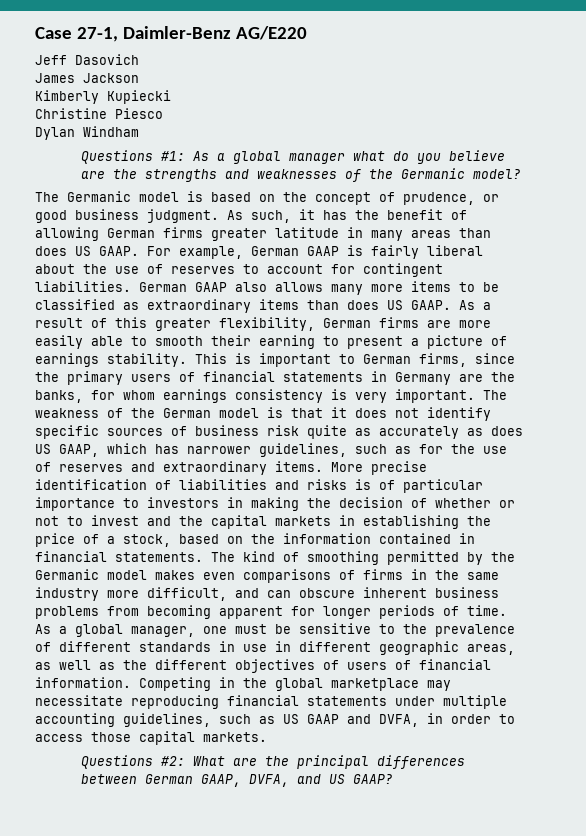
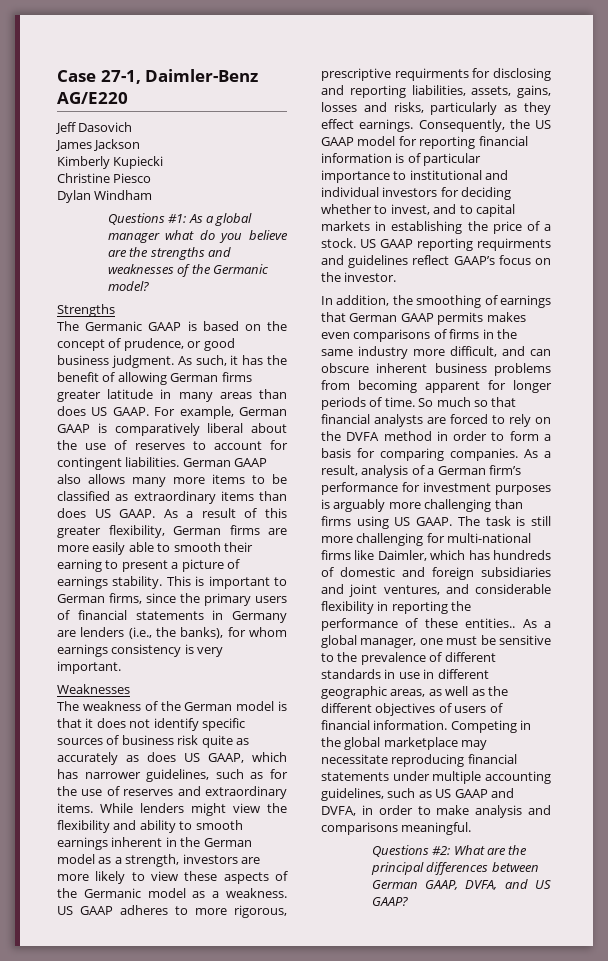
(522, 174) none -> [57,304,115,317] // Strengths
[139,192,179,202] model -> [148,322,182,331] GAAP
[371,245,419,259] fairly -> [114,423,200,436] comparatively
[491,372,515,382] [35,390,83,403] the banks, -> [80,627,224,639] lenders (i.e., the banks),
(475, 396) none -> [57,684,130,694] // Weaknesses //
[331,461,427,475] [35,479,347,490] More precise identification of liabilities and risks -> [100,803,287,816] [57,820,243,833] [57,837,252,850] [57,854,260,867] [57,871,288,884] [57,888,287,898] [57,905,287,918] [321,68,551,81] [321,85,551,98] [321,102,551,115] [321,119,551,132] [321,136,528,149] [321,153,392,163] While lenders might view the flexibility and ability to smooth earnings inherent in the German model as a strength, investors are more likely to view these aspects of the Germanic model as a weakness. US GAAP adheres to more rigorous, prescriptive requirments for disclosing and reporting liabilities, assets, gains, losses and risks, particularly as they effect earnings. Consequently, the US GAAP model for reporting financial information
[147,497,515,511] [35,515,203,526] investors in making the decision of whether or not to invest and the -> [409,170,509,180] [321,187,512,200] [321,204,473,215] institutional and individual investors for deciding whether to invest, and to
[123,533,475,547] [35,551,515,565] [35,569,147,580] stock, based on the information contained in financial statements. The kind of smoothing permitted by the Germanic model -> [321,238,551,251] [321,255,551,268] [321,272,397,282] [321,295,551,308] [321,312,484,325] stock. US GAAP reporting requirments and guidelines reflect GAAP’s focus on the investor. // In addition, the smoothing of earnings that German GAAP permits
(507, 610) none -> [418,397,517,407] [321,414,551,427] [321,431,551,441] [321,448,551,461] [321,465,521,478] [321,482,551,495] [321,499,523,512] [321,516,551,529] [321,533,532,546] [321,550,551,561] [321,567,551,580] [321,584,551,597] [321,601,472,614] [321,618,516,631] So much so that financial analysts are forced to rely on the DVFA method in order to form a basis for comparing companies. As a result, analysis of a German firm’s performance for investment purposes is arguably more challenging than firms using US GAAP. The task is still more challenging for multi-national firms like Daimler, which has hundreds of domestic and foreign subsidiaries and joint ventures, and considerable flexibility in reporting the performance of these entities..
[35,731,267,745] access those capital markets. -> [436,805,551,818] [321,822,472,835] make analysis and comparisons meaningful.

